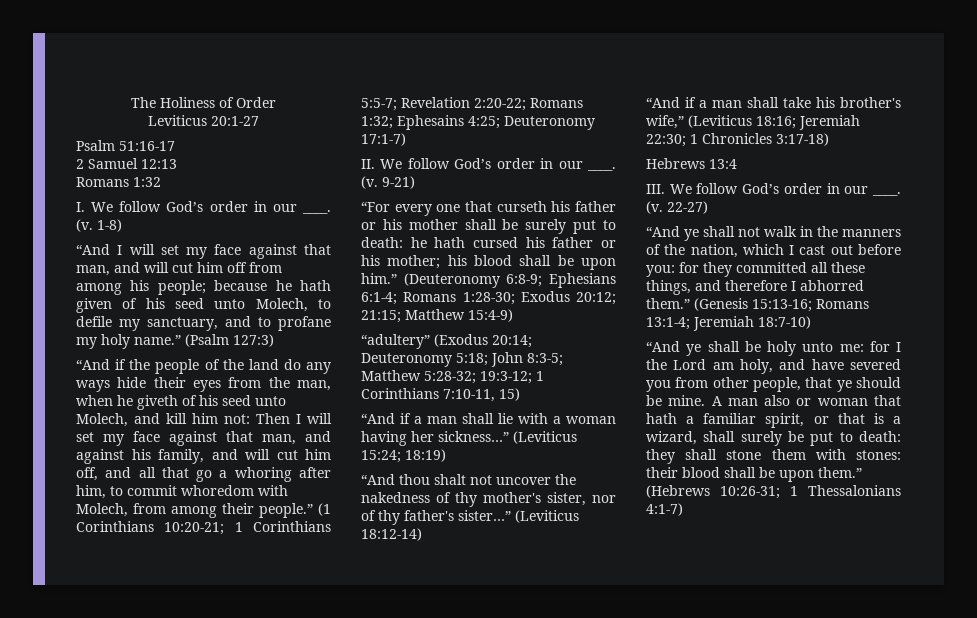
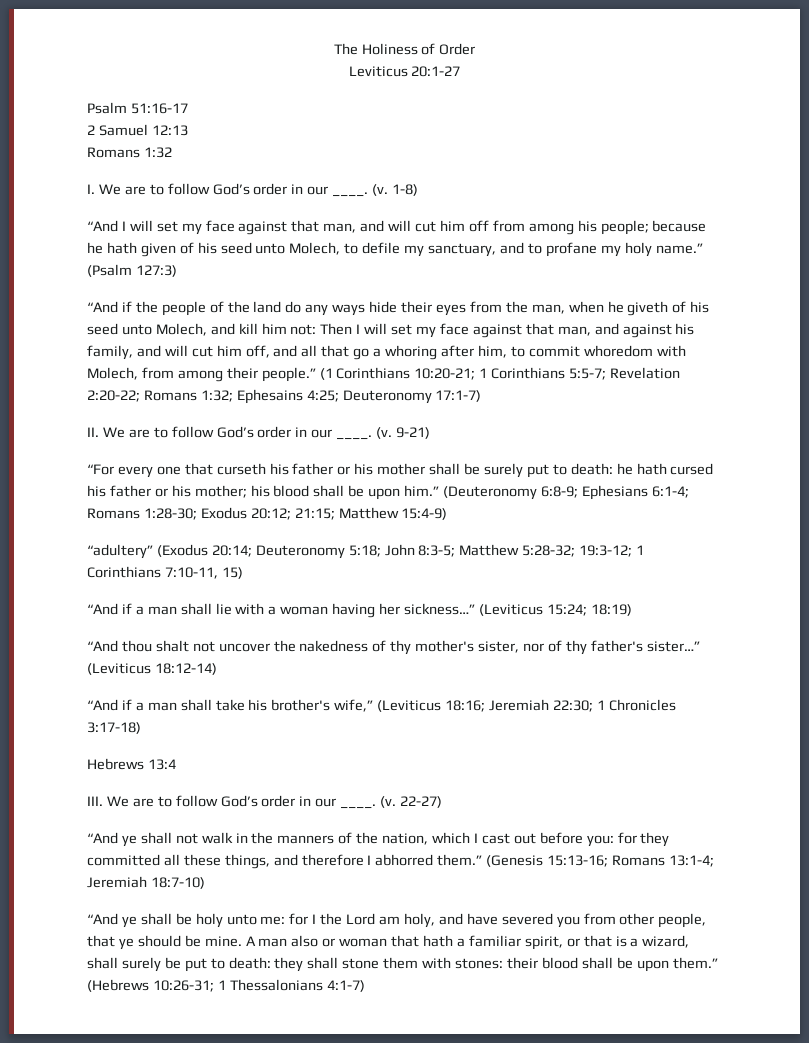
(114, 207) none -> [124,184,164,195] are to
(403, 164) none -> [128,427,168,438] are to
(692, 189) none -> [132,796,172,807] are to

